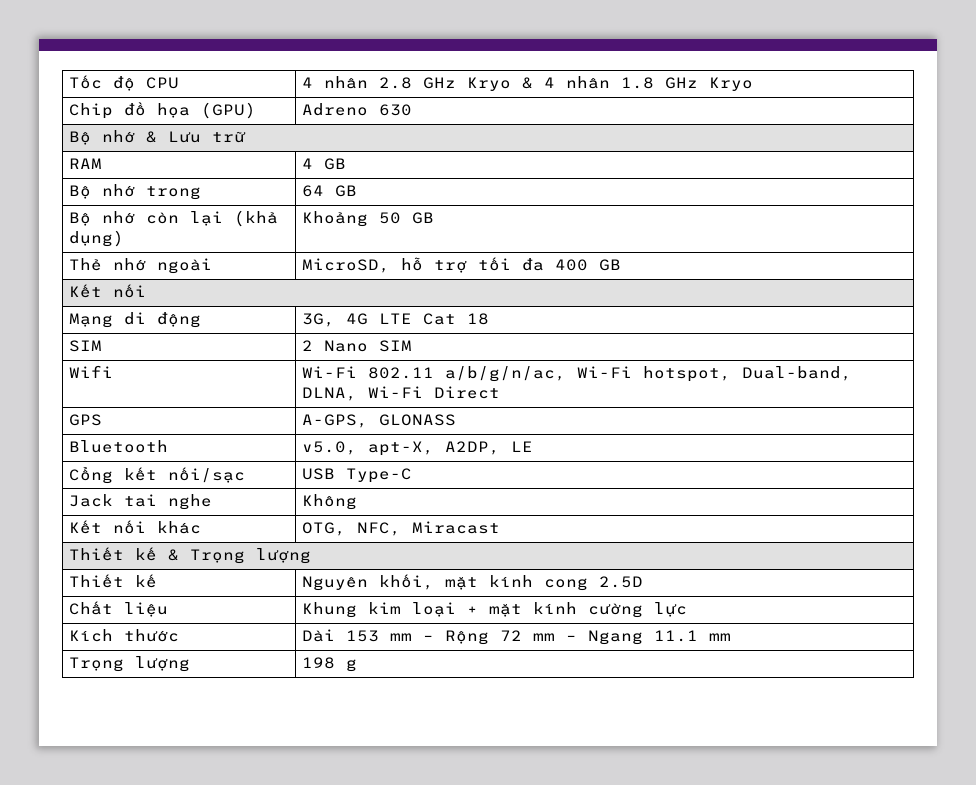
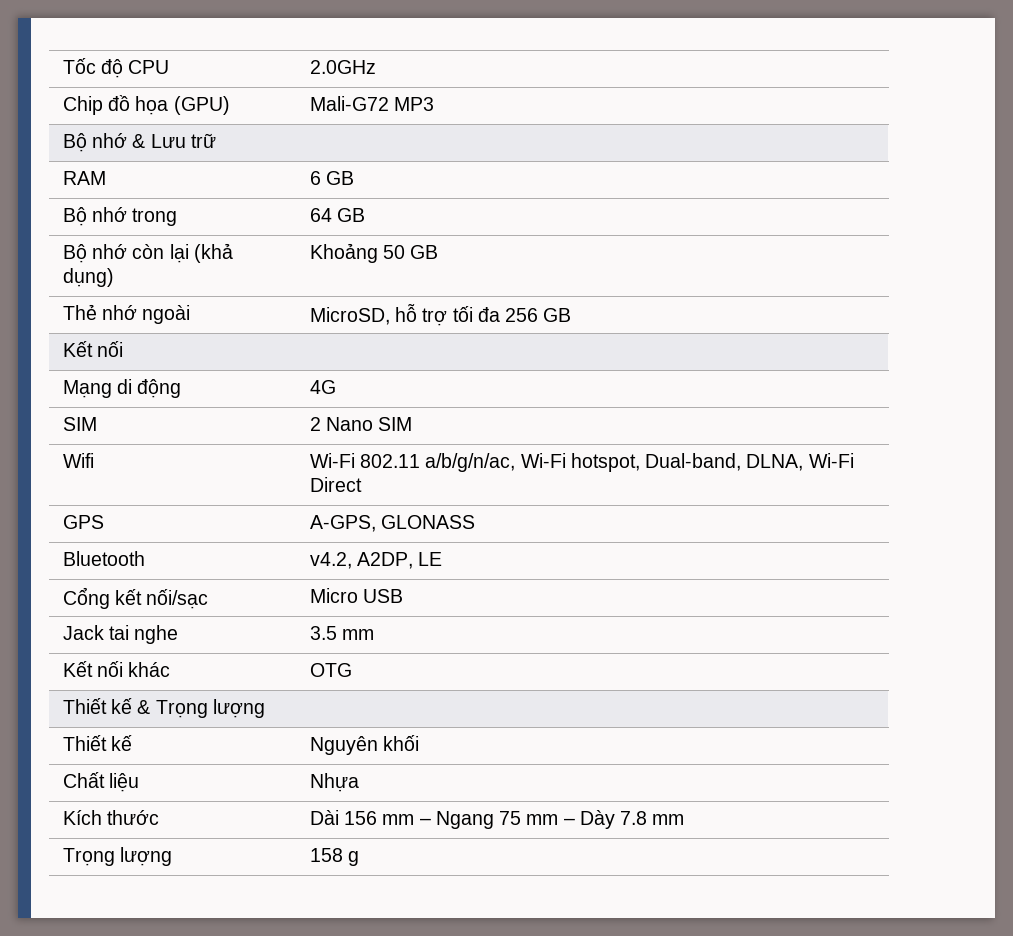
[301,76,753,91] 4 nhân 2.8 GHz Kryo & 4 nhân 1.8 GHz Kryo -> [309,60,376,74] 2.0GHz
[301,103,412,116] Adreno 630 -> [309,96,435,111] Mali-G72 MP3
[301,158,313,169] 4 -> [309,171,321,185] 6
[554,259,588,271] 400 -> [505,308,539,322] 256
[301,313,335,327] 3G, -> (182, 388) none
[378,313,489,325] LTE Cat 18 -> (336, 387) none
[301,441,434,456] v5.0, apt-X, -> [309,552,352,569] v4.2,
(245, 475) none -> [309,588,358,603] Micro
[345,468,412,483] Type-C -> (404, 596) none
[301,494,357,510] Không -> [309,626,375,640] 3.5 mm
[301,521,500,536] OTG, NFC, Miracast -> [309,663,352,677] OTG
[378,574,643,591] [68,601,168,617] [301,602,687,618] [68,629,179,642] [301,629,698,645] khối, mặt kính cong 2.5D // Chất liệu | Khung kim loại + mặt kính cường lực // Kích thước | Dài 153 mm – Rộng 72 mm – Ngang 11.1 -> [383,735,420,751] [62,772,140,792] [309,773,359,792] [62,810,160,825] [309,810,648,829] khối // Chất liệu | Nhựa // Kích thước | Dài 156 mm – Ngang 75 mm – Dày 7.8
[301,657,335,669] 198 -> [309,848,343,862] 158

